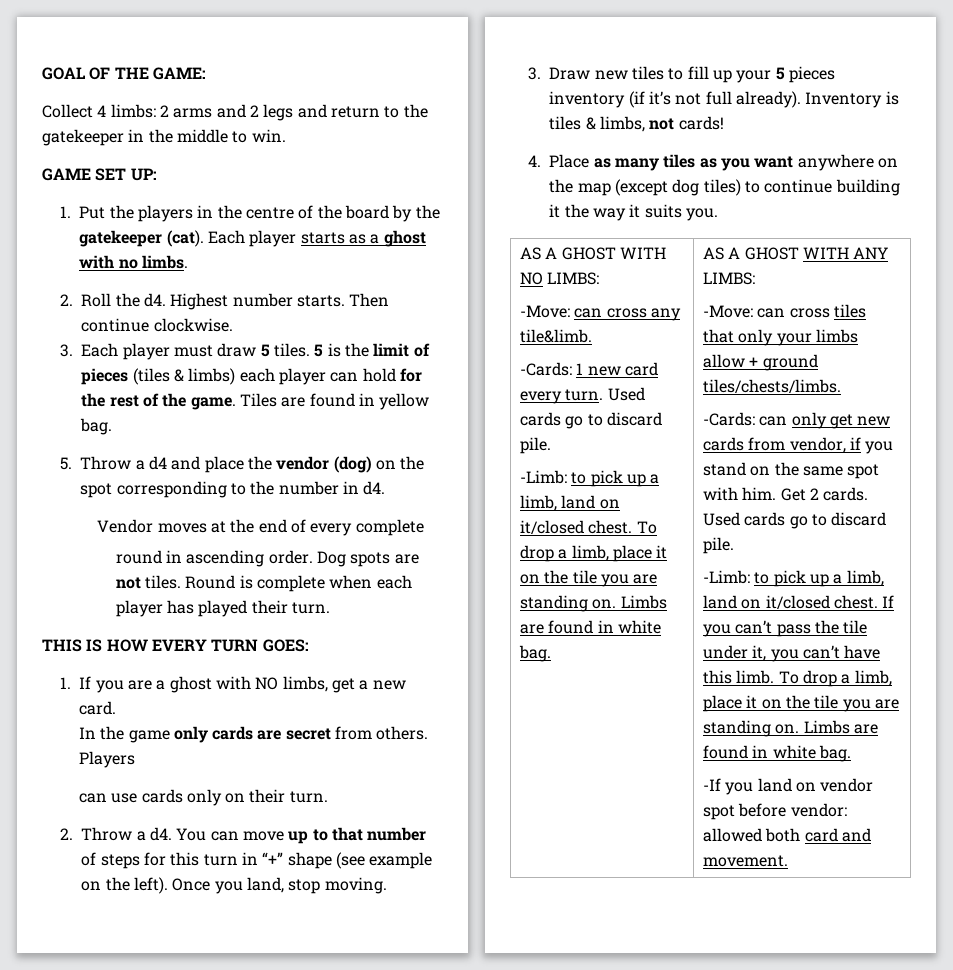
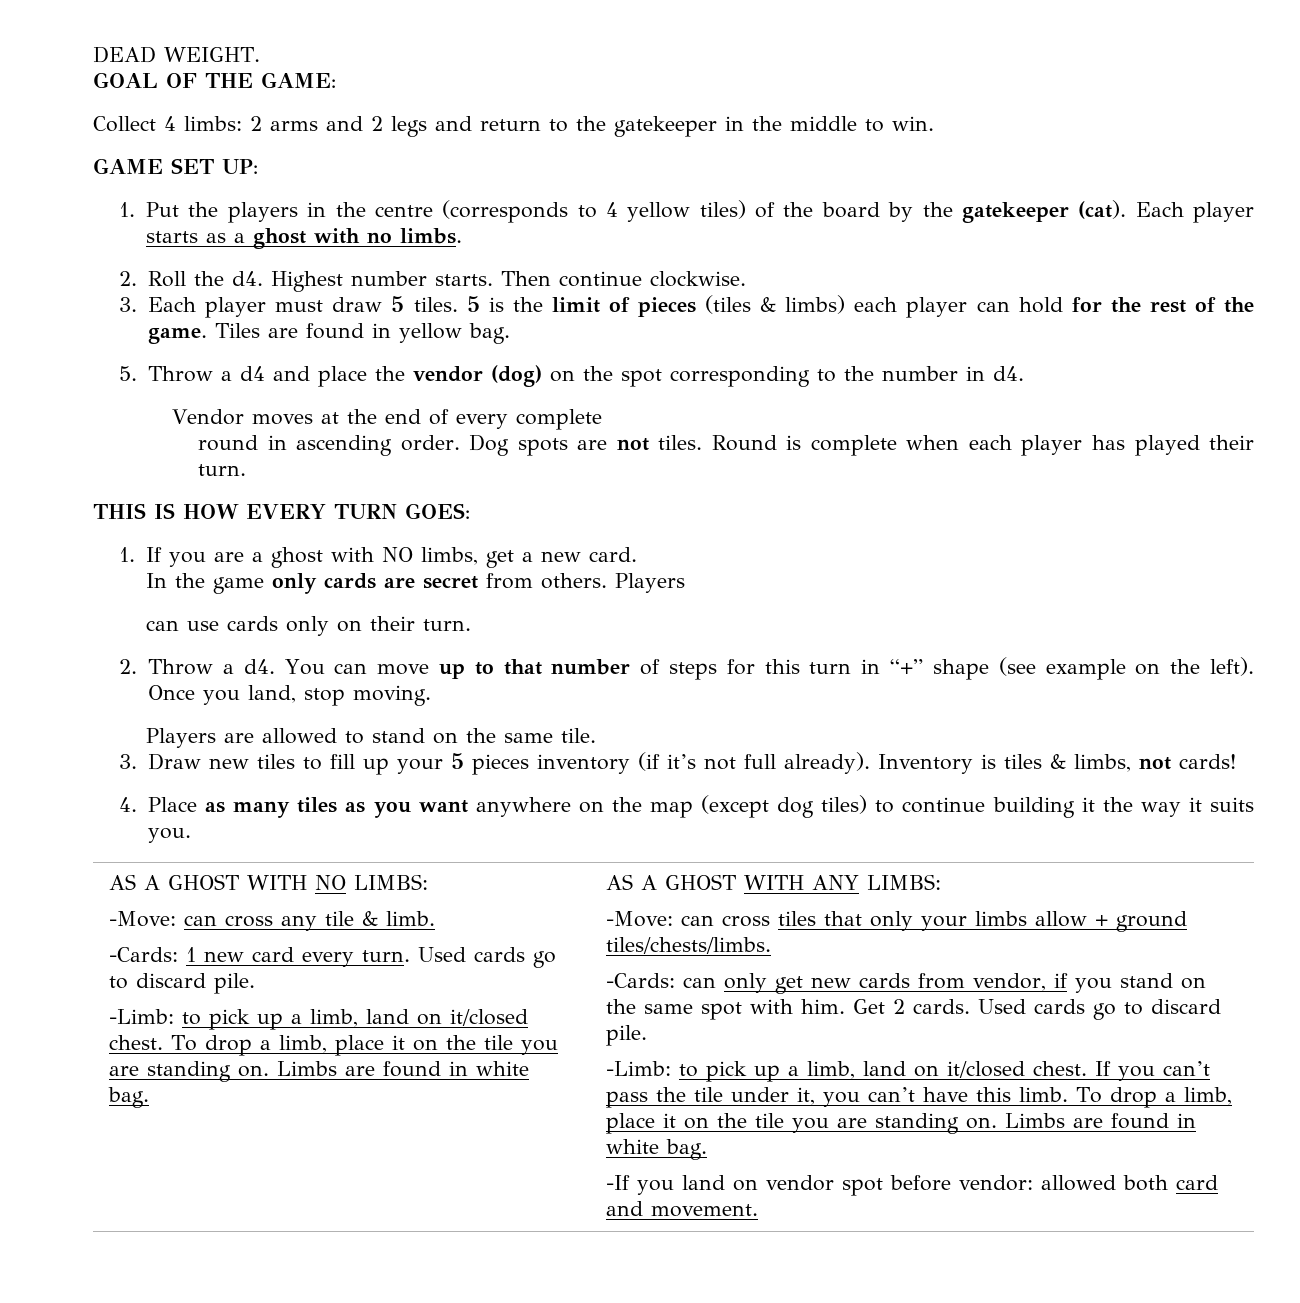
(42, 73) none -> [93,46,260,63] DEAD WEIGHT. //
(295, 213) none -> [442,200,746,223] (corresponds to 4 yellow tiles)
(387, 885) none -> [145,728,596,748] // Players are allowed to stand on the same tile.
[520,329,593,343] tile&limb. -> [325,911,436,926] tile & limb.

